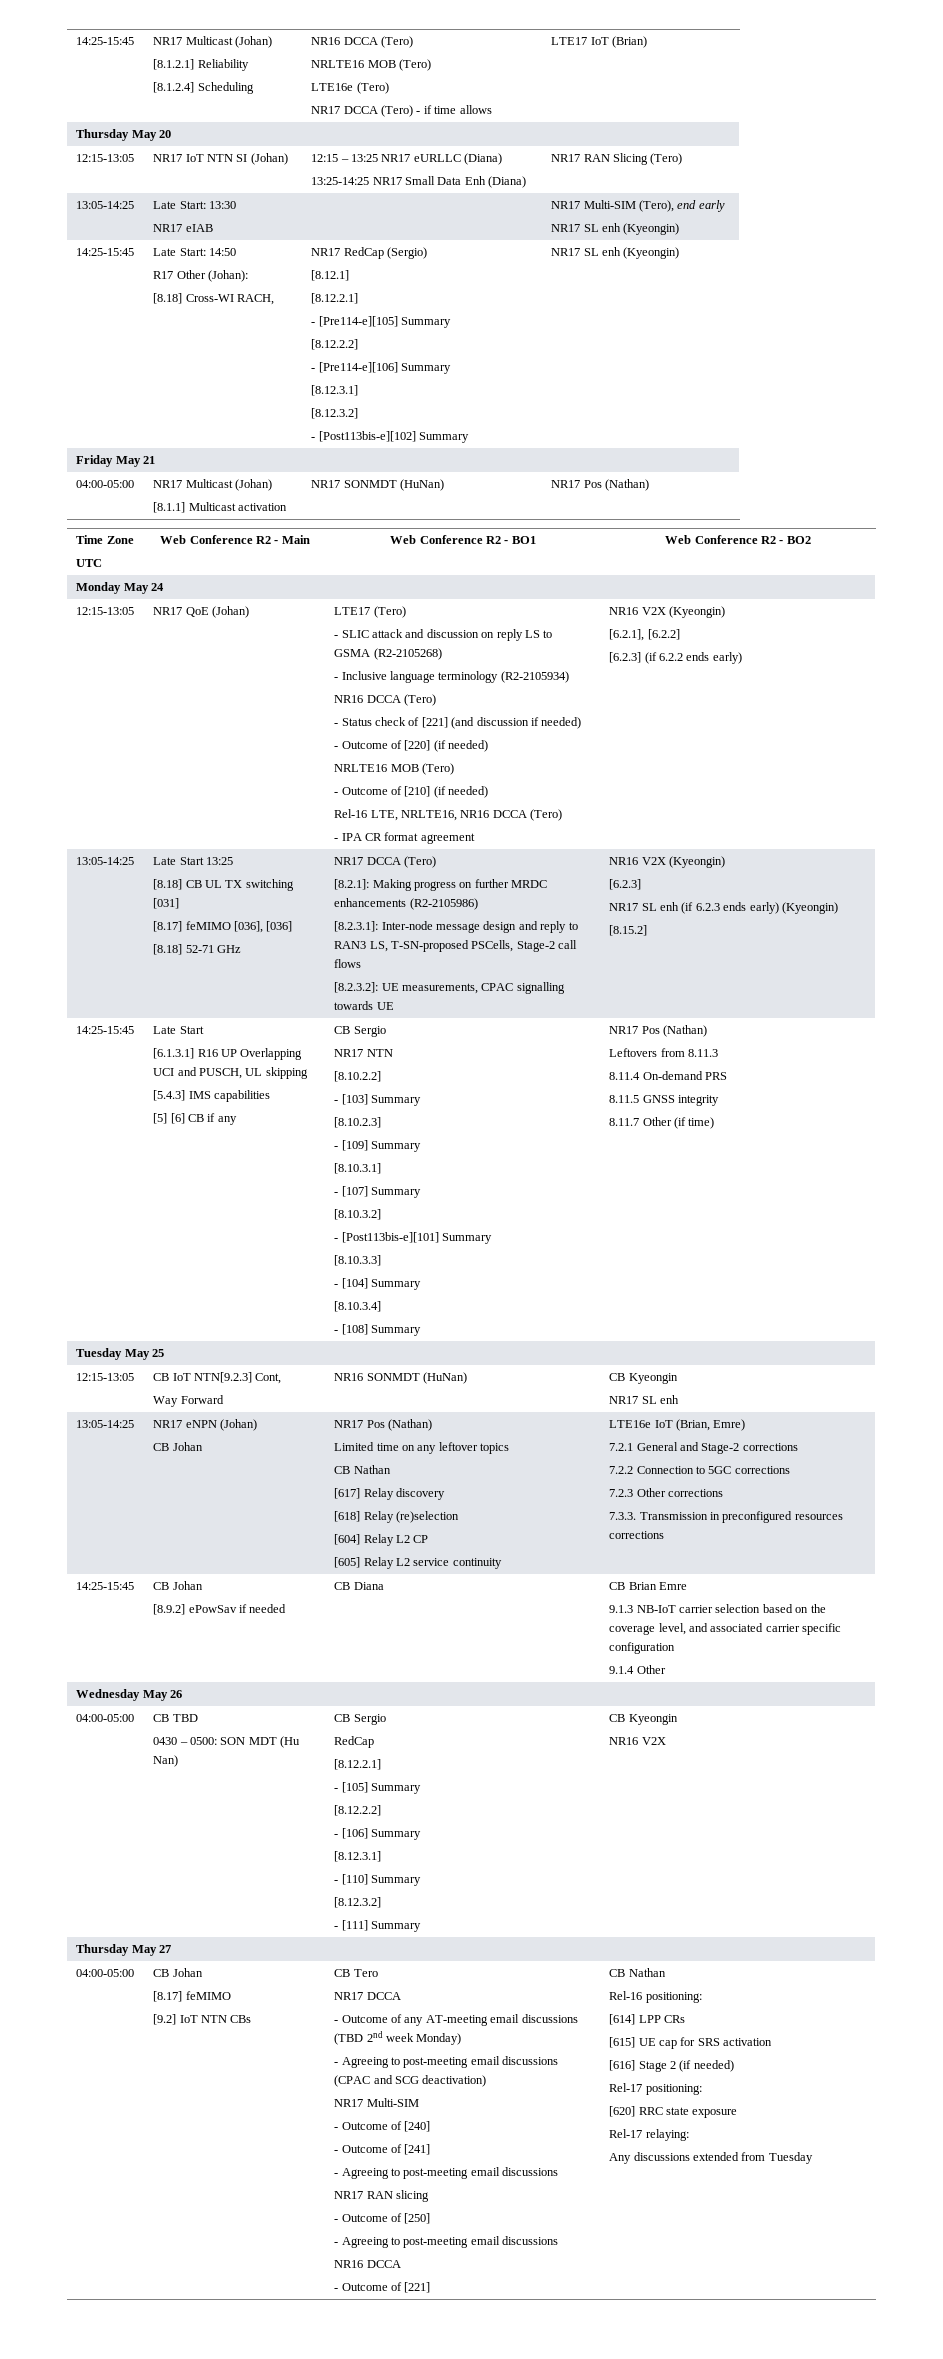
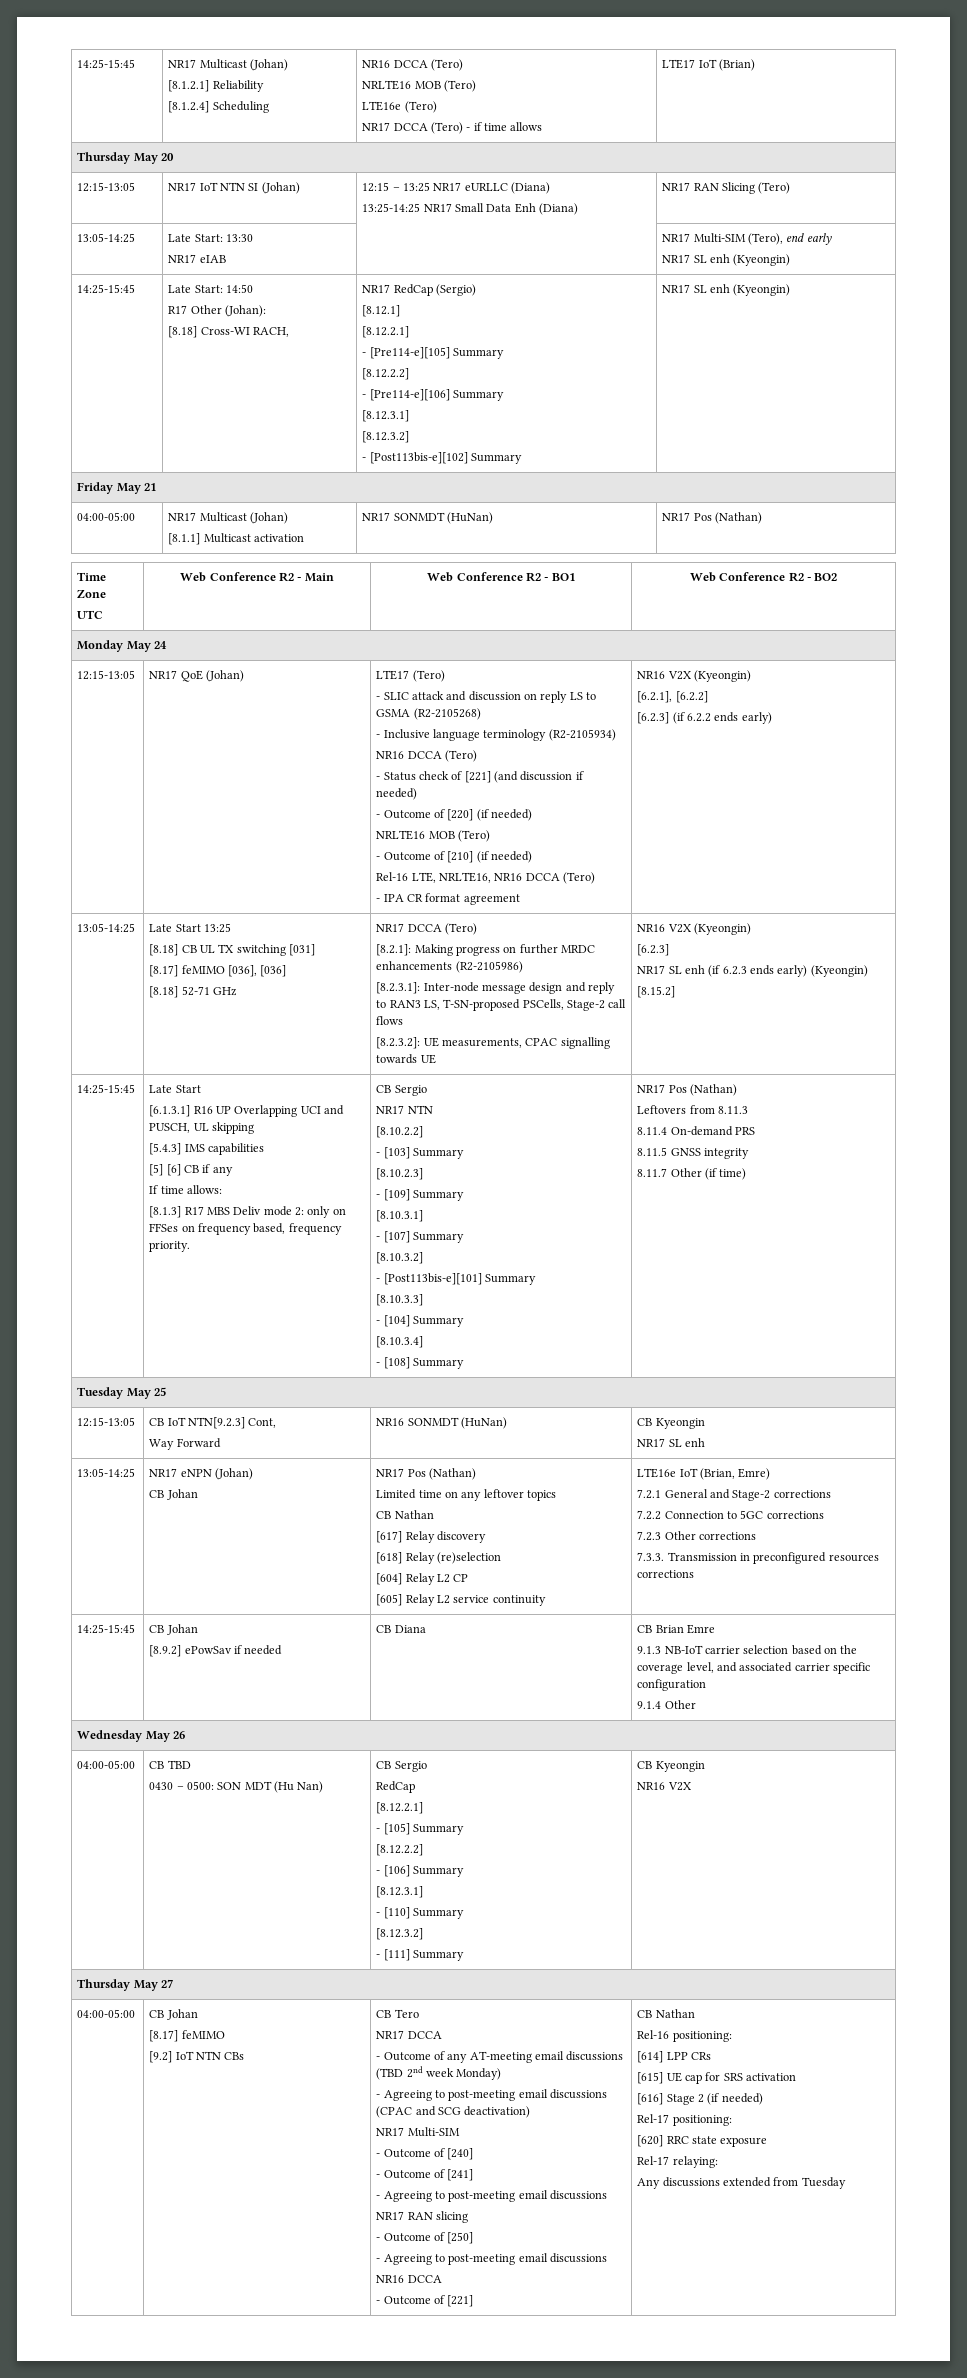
(237, 1120) none -> [149,1185,222,1194] [149,1206,346,1218] [149,1223,342,1235] [149,1241,191,1252] // If time allows: // [8.1.3] R17 MBS Deliv mode 2: only on FFSes on frequency based, frequency priority.

